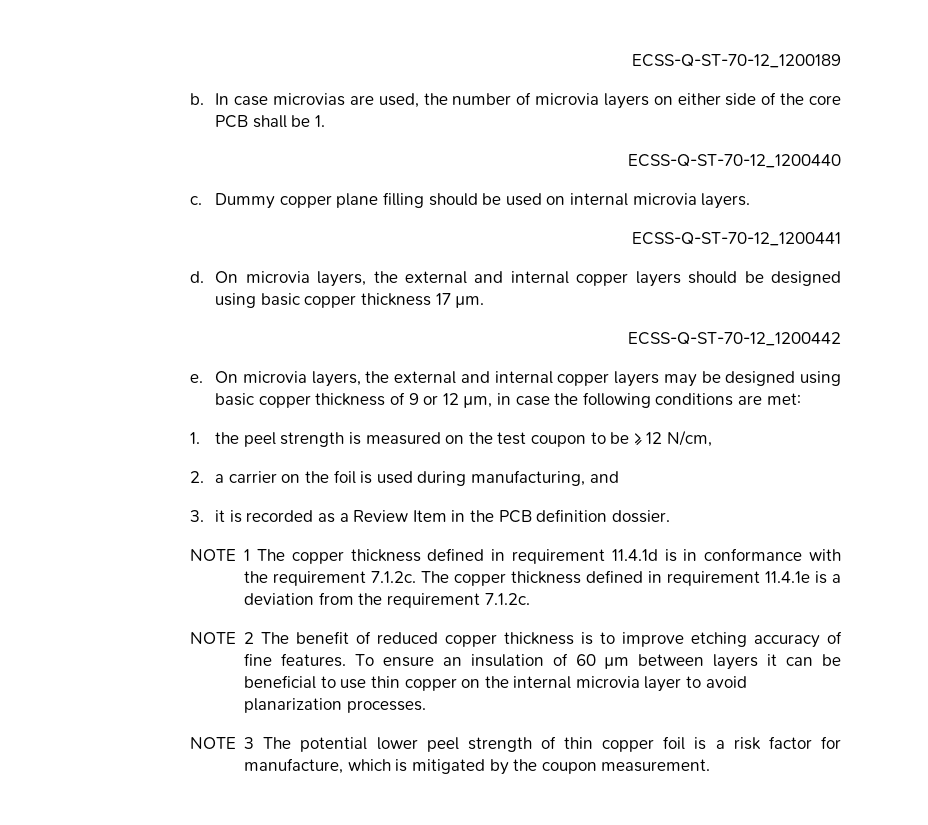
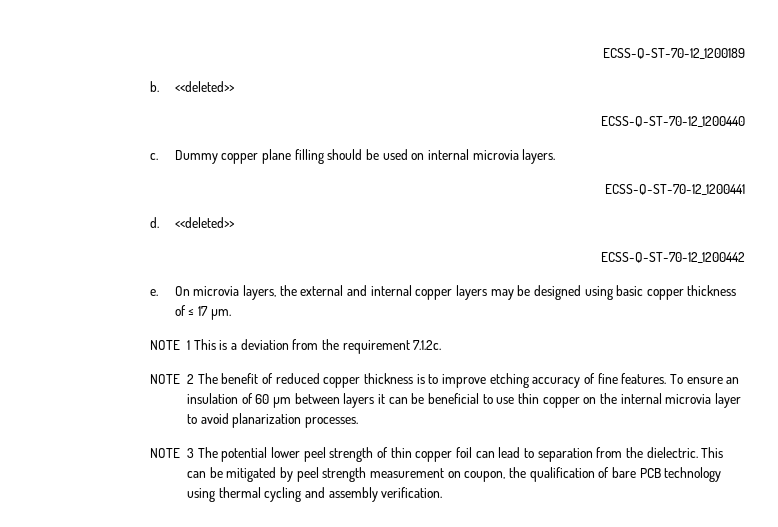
[215,92,841,109] [215,115,326,128] In case microvias are used, the number of microvia layers on either side of the core PCB shall be 1. -> [174,81,235,92] <<deleted>>
[215,271,841,287] [215,293,485,308] On microvia layers, the external and internal copper layers should be designed using basic copper thickness 17 µm. -> [174,217,235,228] <<deleted>>
[408,392,801,408] [189,430,712,447] [189,470,619,486] [189,509,670,523] [189,548,841,564] [244,570,811,586] 9 or 12 µm, in case the following conditions are met: // 1. the peel strength is measured on the test coupon to be ≥ 12 N/cm, // 2. a carrier on the foil is used during manufacturing, and // 3. it is recorded as a Review Item in the PCB definition dossier. // NOTE 1 The copper thickness defined in requirement 11.4.1d is in conformance with the requirement 7.1.2c. The copper thickness defined in requirement 11.4.1e -> [188,306,231,320] [150,339,216,350] ≤ 17 µm. // NOTE 1 This
[694,736,841,750] [244,758,711,775] is a risk factor for manufacture, which is mitigated by the coupon measurement. -> [475,447,724,462] [187,467,722,482] [187,487,443,502] can lead to separation from the dielectric. This can be mitigated by peel strength measurement on coupon, the qualification of bare PCB technology using thermal cycling and assembly verification.

